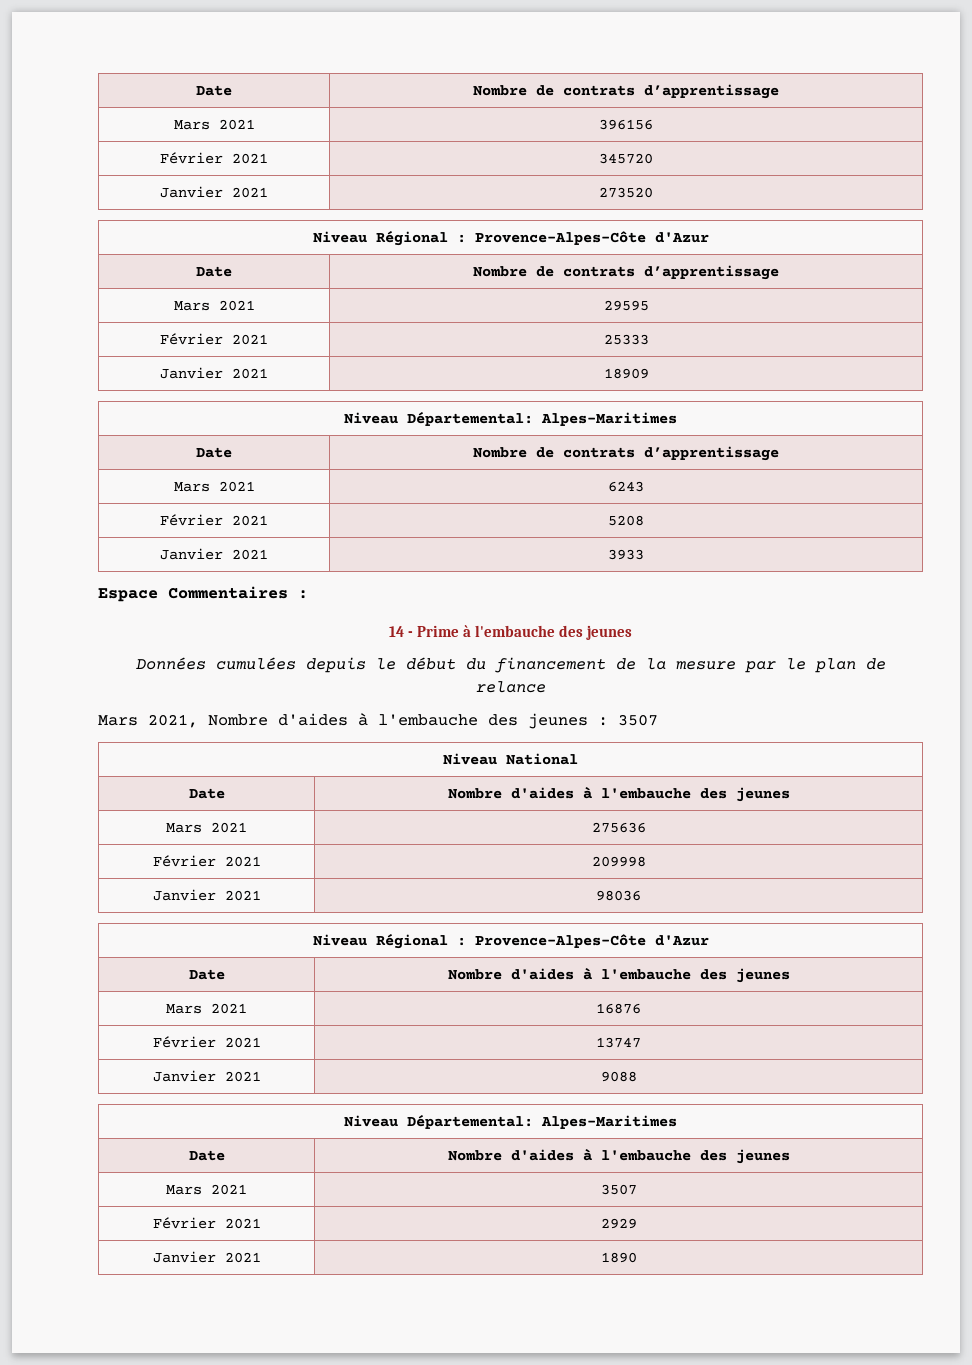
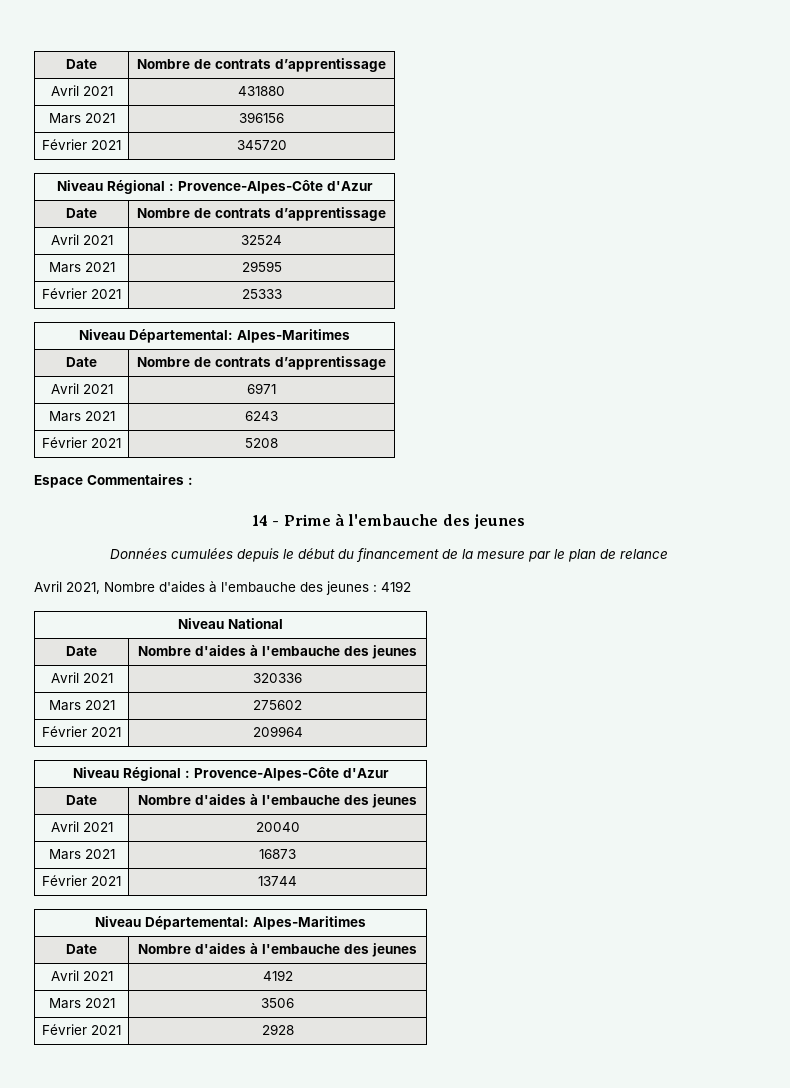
[196,85,232,96] [473,84,779,99] Date | Nombre de contrats d’apprentissage -> [66,59,97,69] [137,58,386,72] [50,85,113,96] [238,86,285,96] Date | Nombre de contrats d’apprentissage // Avril 2021 | 431880
[160,186,268,198] [599,187,653,198] // Janvier 2021 | 273520 -> (287, 145) none
(779, 272) none -> [50,234,113,245] [241,235,282,245] // Avril 2021 | 32524
[160,367,268,379] [603,368,649,379] // Janvier 2021 | 18909 -> (282, 294) none
(779, 453) none -> [50,383,113,394] [247,383,276,394] // Avril 2021 | 6971
[160,548,268,560] [608,549,644,560] // Janvier 2021 | 3933 -> (278, 443) none
[98,715,138,726] Mars -> [34,581,62,592] Avril
[618,714,658,726] 3507 -> [381,581,411,592] 4192
[166,822,247,833] [591,822,646,833] [152,855,261,867] [591,856,646,867] [152,889,261,901] [596,890,641,901] // Mars 2021 | 275636 // Février 2021 | 209998 // Janvier 2021 | 98036 -> [50,672,113,683] [253,673,302,683] [48,700,115,711] [253,700,302,710] [42,726,121,737] [252,726,303,737] // Avril 2021 | 320336 // Mars 2021 | 275602 // Février 2021 | 209964
[166,1003,247,1014] [596,1003,641,1014] [152,1036,261,1048] [596,1037,641,1048] [152,1070,261,1082] [600,1071,637,1082] // Mars 2021 | 16876 // Février 2021 | 13747 // Janvier 2021 | 9088 -> [50,821,113,832] [255,822,300,832] [48,849,115,860] [259,849,296,859] [42,875,121,886] [258,876,297,886] // Avril 2021 | 20040 // Mars 2021 | 16873 // Février 2021 | 13744
[166,1184,247,1195] [600,1184,637,1195] [152,1217,261,1229] [600,1218,637,1229] [152,1251,261,1263] [600,1252,637,1263] // Mars 2021 | 3507 // Février 2021 | 2929 // Janvier 2021 | 1890 -> [50,970,113,981] [262,970,293,981] [48,998,115,1009] [261,998,294,1008] [42,1024,121,1035] [261,1024,294,1035] // Avril 2021 | 4192 // Mars 2021 | 3506 // Février 2021 | 2928

